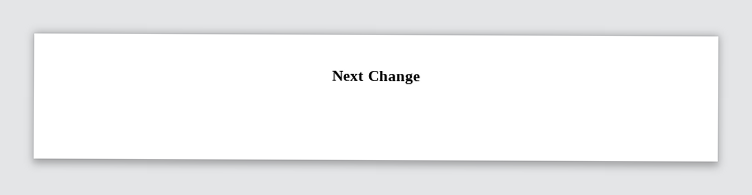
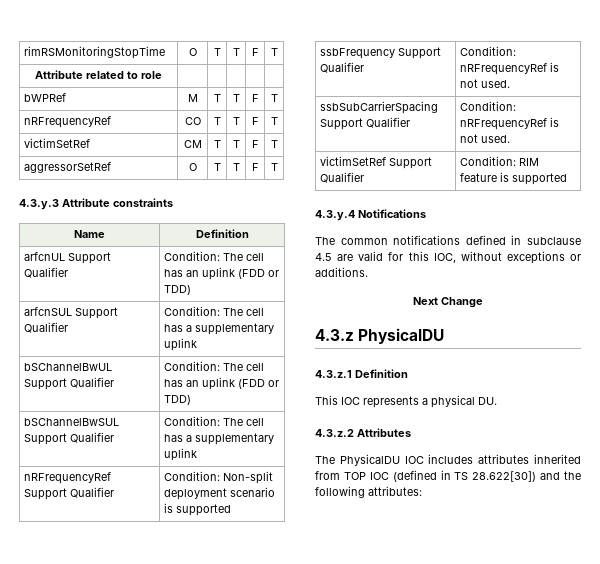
[332,70,421,85] Next Change -> [24,46,166,59] [188,48,197,56] [213,48,221,56] [232,48,240,56] [251,48,259,56] [270,48,278,56] [35,70,162,79] [24,93,67,102] [187,94,198,102] [213,94,221,102] [232,94,240,102] [251,94,259,102] [270,94,278,102] [24,116,112,128] [184,117,201,125] [213,117,221,125] [232,117,240,125] [251,117,259,125] [270,117,278,125] [24,138,91,148] [183,140,202,148] [213,140,221,148] [232,140,240,148] [251,140,259,148] [270,140,278,148] [24,162,112,173] [188,163,197,171] [213,163,221,171] [232,163,240,171] [251,163,259,171] [270,163,278,171] [19,198,173,210] [74,230,105,238] [195,229,249,238] [24,252,112,264] [24,267,69,278] [164,251,265,261] [164,267,280,280] [164,285,192,295] [24,307,119,319] [24,322,69,333] [164,306,265,316] [164,323,275,335] [164,338,198,351] [24,363,113,371] [24,377,115,390] [164,361,265,371] [164,377,280,390] [164,395,192,405] [24,418,120,426] [24,432,115,445] [164,416,265,426] [164,433,275,445] [164,448,198,461] [24,472,112,484] [24,487,115,500] [164,471,274,484] [164,487,276,500] [164,503,232,516] [320,47,442,59] [320,62,365,73] [460,46,517,56] [460,62,560,75] [460,79,511,88] [320,101,439,114] [320,117,411,130] [460,101,517,111] [460,117,560,130] [460,134,511,143] [320,156,433,169] [320,172,365,183] [460,156,540,166] [460,172,568,185] [315,209,426,221] [315,235,581,245] [315,251,581,264] [315,267,368,277] [413,297,483,308] [315,328,445,344] [315,369,408,378] [315,395,497,408] [315,428,411,437] [315,454,581,466] [315,470,581,482] [315,486,422,498] rimRSMonitoringStopTime | O | T | T | F | T // Attribute related to role | | | | | // bWPRef | M | T | T | F | T // nRFrequencyRef | CO | T | T | F | T // victimSetRef | CM | T | T | F | T // aggressorSetRef | O | T | T | F | T // 4.3.y.3 Attribute constraints // Name | Definition // arfcnUL Support Qualifier | Condition: The cell has an uplink (FDD or TDD) // arfcnSUL Support Qualifier | Condition: The cell has a supplementary uplink // bSChannelBwUL Support Qualifier | Condition: The cell has an uplink (FDD or TDD) // bSChannelBwSUL Support Qualifier | Condition: The cell has a supplementary uplink // nRFrequencyRef Support Qualifier | Condition: Non-split deployment scenario is supported // ssbFrequency Support Qualifier | Condition: nRFrequencyRef is not used. // ssbSubCarrierSpacing Support Qualifier | Condition: nRFrequencyRef is not used. // victimSetRef Support Qualifier | Condition: RIM feature is supported // 4.3.y.4 Notifications // The common notifications defined in subclause 4.5 are valid for this IOC, without exceptions or additions. // Next Change // 4.3.z PhysicalDU // 4.3.z.1 Definition // This IOC represents a physical DU. // 4.3.z.2 Attributes // The PhysicalDU IOC includes attributes inherited from TOP IOC (defined in TS 28.622[30]) and the following attributes:

